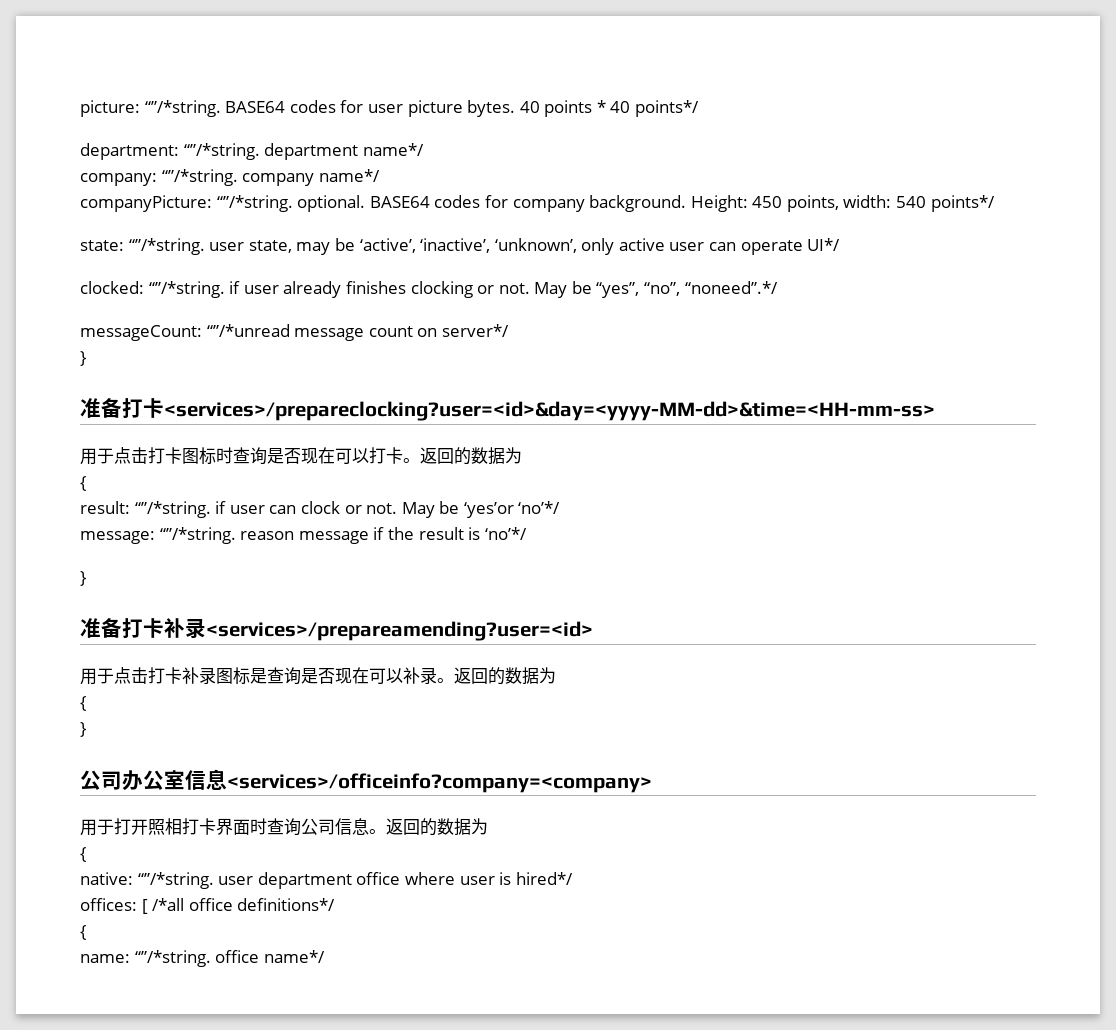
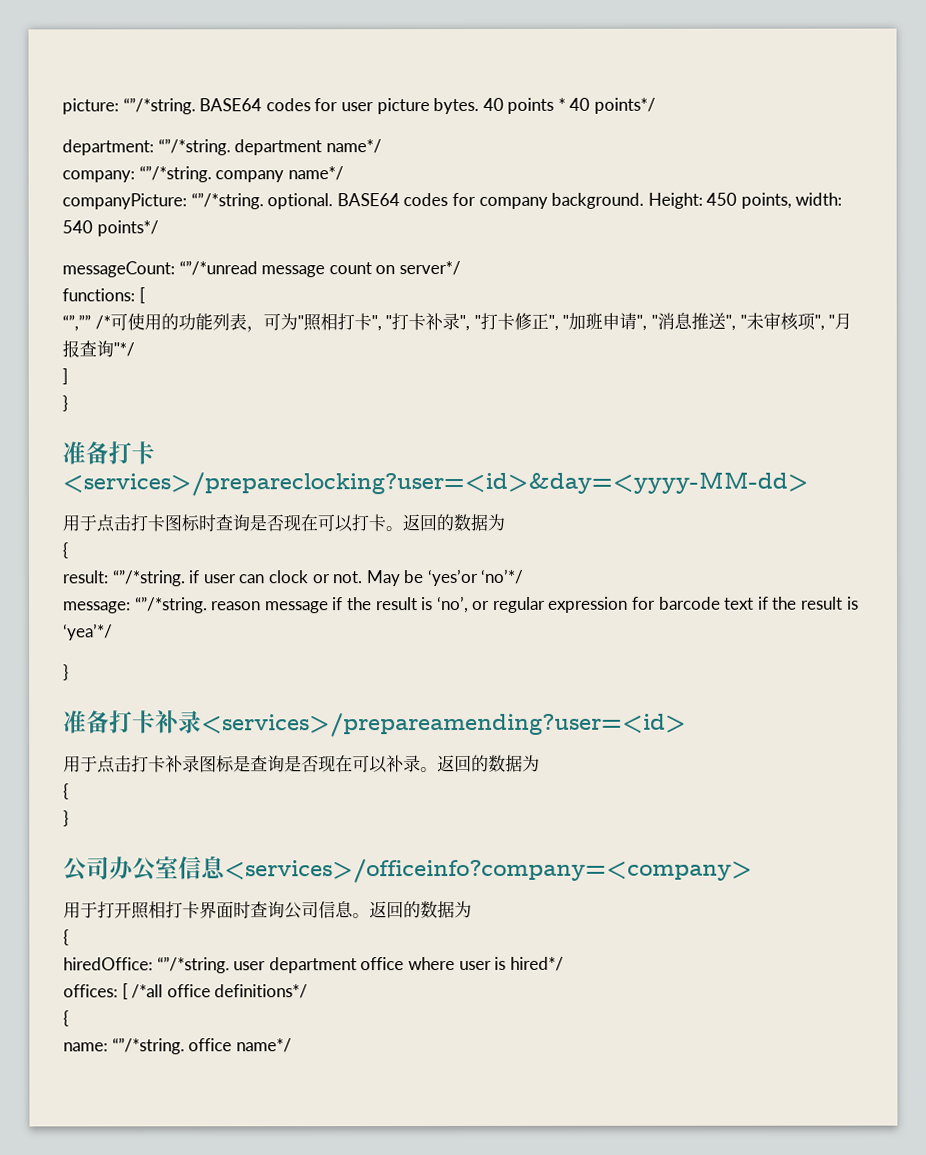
[80,238,841,255] [80,281,778,298] // state: “”/*string. user state, may be ‘active’, ‘inactive’, ‘unknown’, only active user can operate UI*/ // clocked: “”/*string. if user already finishes clocking or not. May be “yes”, “no”, “noneed”.*/ -> (159, 228) none
[80,351,86,366] [80,398,935,421] // } // 准备打卡<services>/prepareclocking?user=<id>&day=<yyyy-MM-dd>&time=<HH-mm-ss> -> [62,287,145,304] [62,312,853,333] [62,340,135,358] [62,368,68,385] [62,395,68,412] [62,441,155,465] [62,471,809,497] // functions: [ // “”,”” /*可使用的功能列表，可为"照相打卡", "打卡补录", "打卡修正", "加班申请", "消息推送", "未审核项", "月报查询"*/ // ] // } // 准备打卡<services>/prepareclocking?user=<id>&day=<yyyy-MM-dd>
[484,527,527,540] ‘no’*/ -> [436,595,859,614] [63,623,113,641] ‘no’, or regular expression for barcode text if the result is ‘yea’*/
[80,872,133,885] native: -> [63,957,153,971] hiredOffice:

